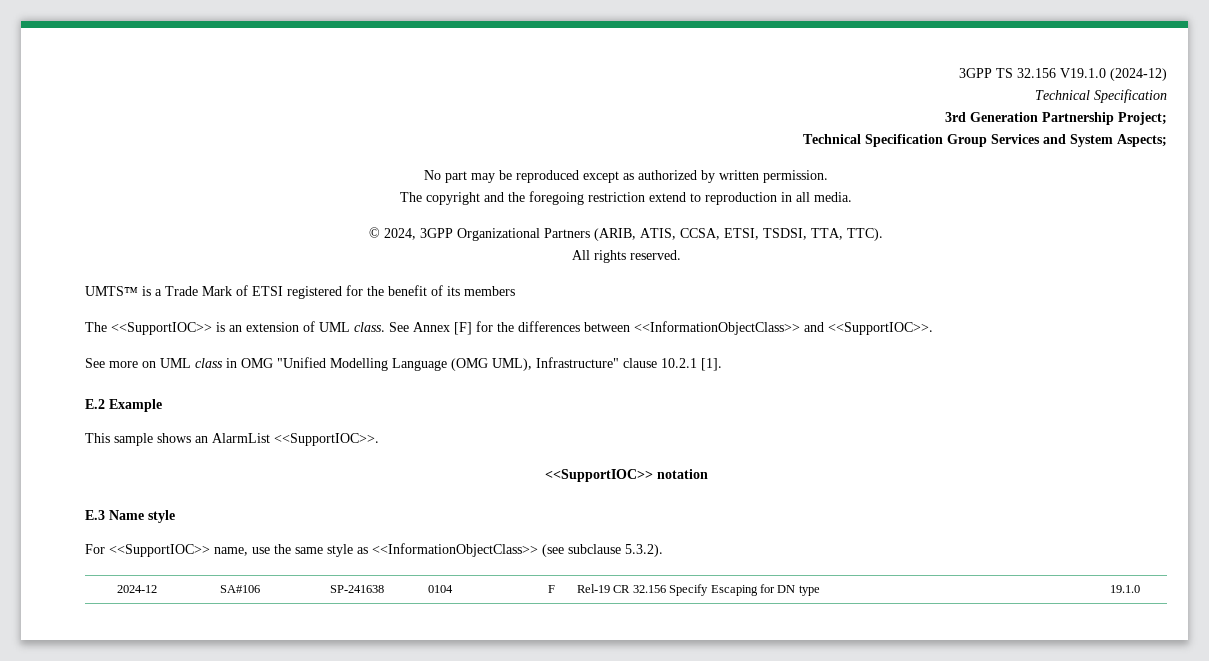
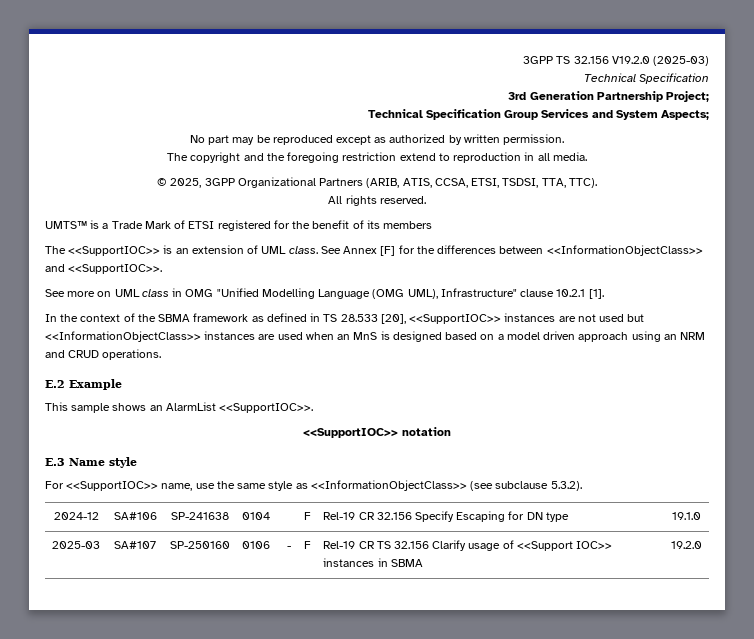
[1060,68,1167,81] V19.1.0 (2024-12) -> [611,56,709,66] V19.2.0 (2025-03)
[384,228,416,240] 2024, -> [170,178,202,188] 2025,
(722, 364) none -> [45,313,645,324] [45,331,706,342] [45,349,162,360] // In the context of the SBMA framework as defined in TS 28.533 [20], <<SupportIOC>> instances are not used but <<InformationObjectClass>> instances are used when an MnS is designed based on a model driven approach using an NRM and CRUD operations.
(1140, 589) none -> [52,541,100,549] [114,541,156,549] [170,541,230,549] [242,541,271,549] [286,546,291,549] [303,541,311,549] [323,540,613,551] [323,558,423,567] [670,541,702,549] // 2025-03 | SA#107 | SP-250160 | 0106 | - | F | Rel-19 CR TS 32.156 Clarify usage of <<Support IOC>> instances in SBMA | 19.2.0

